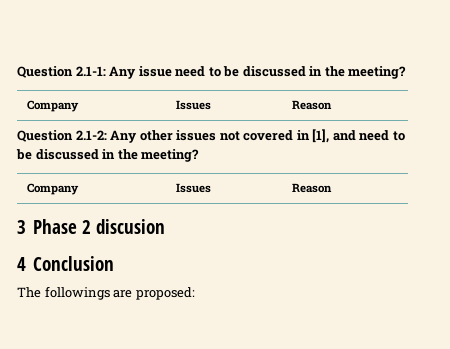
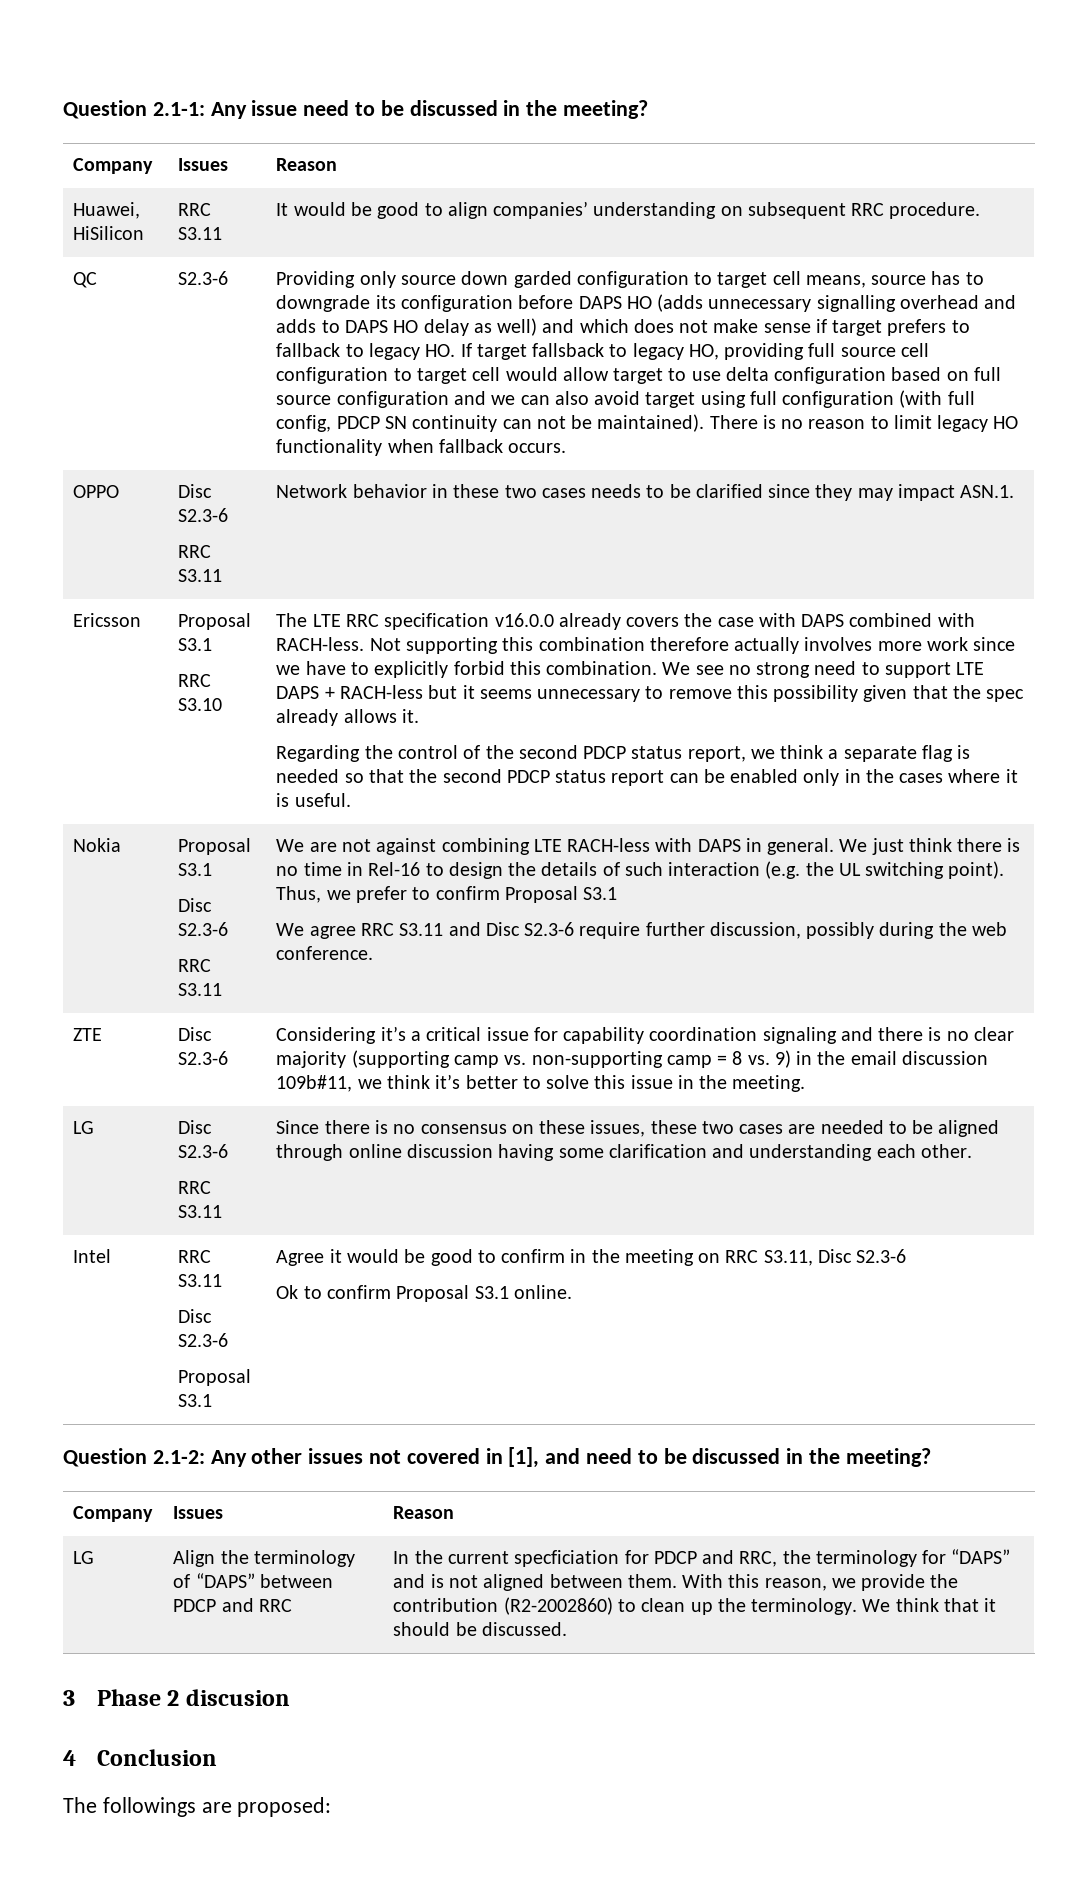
(332, 105) none -> [73,202,141,219] [73,226,145,240] [178,203,212,216] [178,227,223,240] [276,201,981,219] [73,272,98,288] [178,271,229,285] [276,271,984,288] [276,294,1017,312] [276,318,970,336] [276,343,929,360] [276,367,1001,384] [276,390,975,408] [276,414,1019,432] [276,439,567,456] [73,485,120,498] [178,484,213,498] [178,508,229,522] [178,545,212,558] [178,569,223,582] [276,484,1015,501] [73,613,142,627] [178,613,252,630] [178,638,213,651] [178,674,212,687] [178,698,223,711] [276,613,975,630] [276,637,1016,654] [276,661,985,678] [276,685,1025,702] [276,709,419,726] [276,745,971,762] [276,769,1018,786] [276,793,351,807] [73,838,122,852] [178,838,252,855] [178,863,213,876] [178,898,213,912] [178,922,229,936] [178,959,212,972] [178,983,223,996] [276,838,1021,855] [276,861,1005,879] [276,886,618,903] [276,922,1007,939] [276,946,374,960] [73,1028,103,1041] [178,1027,213,1041] [178,1051,229,1065] [276,1026,1014,1044] [276,1050,988,1068] [276,1074,806,1092] [73,1121,95,1134] [178,1120,213,1134] [178,1144,229,1158] [178,1181,212,1194] [178,1205,223,1218] [276,1120,1000,1137] [276,1144,972,1161] [73,1249,112,1263] [178,1250,212,1263] [178,1274,223,1287] [178,1309,213,1323] [178,1333,229,1347] [178,1369,252,1386] [178,1394,213,1407] [276,1249,907,1266] [276,1285,572,1302] // Huawei, HiSilicon | RRC S3.11 | It would be good to align companies’ understanding on subsequent RRC procedure. // QC | S2.3-6 | Providing only source down garded configuration to target cell means, source has to downgrade its configuration before DAPS HO (adds unnecessary signalling overhead and adds to DAPS HO delay as well) and which does not make sense if target prefers to fallback to legacy HO. If target fallsback to legacy HO, providing full source cell configuration to target cell would allow target to use delta configuration based on full source configuration and we can also avoid target using full configuration (with full config, PDCP SN continuity can not be maintained). There is no reason to limit legacy HO functionality when fallback occurs. // OPPO | Disc S2.3-6 // RRC S3.11 | Network behavior in these two cases needs to be clarified since they may impact ASN.1. // Ericsson | Proposal S3.1 // RRC S3.10 | The LTE RRC specification v16.0.0 already covers the case with DAPS combined with RACH-less. Not supporting this combination therefore actually involves more work since we have to explicitly forbid this combination. We see no strong need to support LTE DAPS + RACH-less but it seems unnecessary to remove this possibility given that the spec already allows it. // Regarding the control of the second PDCP status report, we think a separate flag is needed so that the second PDCP status report can be enabled only in the cases where it is useful. // Nokia | Proposal S3.1 // Disc S2.3-6 // RRC S3.11 | We are not against combining LTE RACH-less with DAPS in general. We just think there is no time in Rel-16 to design the details of such interaction (e.g. the UL switching point). Thus, we prefer to confirm Proposal S3.1 // We agree RRC S3.11 and Disc S2.3-6 require further discussion, possibly during the web conference. // ZTE | Disc S2.3-6 | Considering it’s a critical issue for capability coordination signaling and there is no clear majority (supporting camp vs. non-supporting camp = 8 vs. 9) in the email discussion 109b#11, we think it’s better to solve this issue in the meeting. // LG | Disc S2.3-6 // RRC S3.11 | Since there is no consensus on these issues, these two cases are needed to be aligned through online discussion having some clarification and understanding each other. // Intel | RRC S3.11 // Disc S2.3-6 // Proposal S3.1 | Agree it would be good to confirm in the meeting on RRC S3.11, Disc S2.3-6 // Ok to confirm Proposal S3.1 online.
(332, 188) none -> [73,1551,95,1564] [173,1550,355,1567] [173,1573,333,1588] [173,1598,292,1612] [393,1549,1011,1567] [393,1574,959,1591] [393,1597,997,1615] [393,1622,567,1636] // LG | Align the terminology of “DAPS” between PDCP and RRC | In the current specficiation for PDCP and RRC, the terminology for “DAPS” and is not aligned between them. With this reason, we provide the contribution (R2-2002860) to clean up the terminology. We think that it should be discussed.

